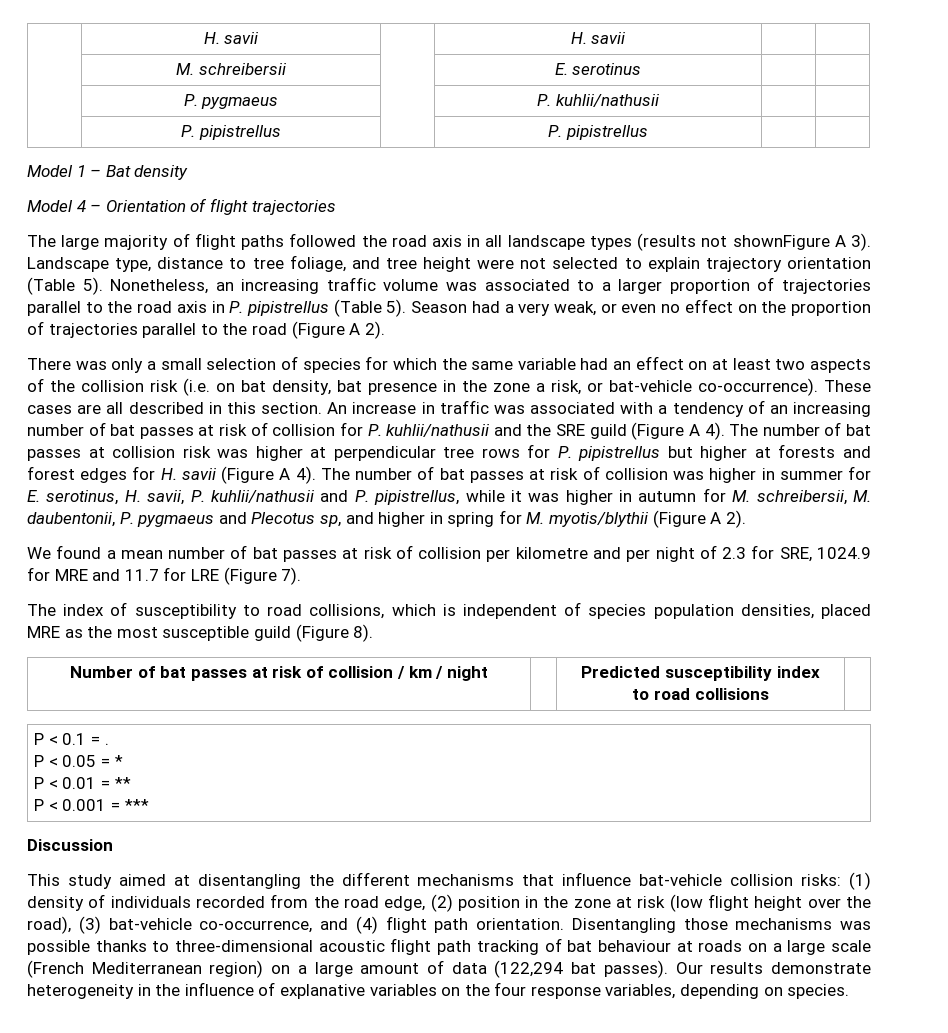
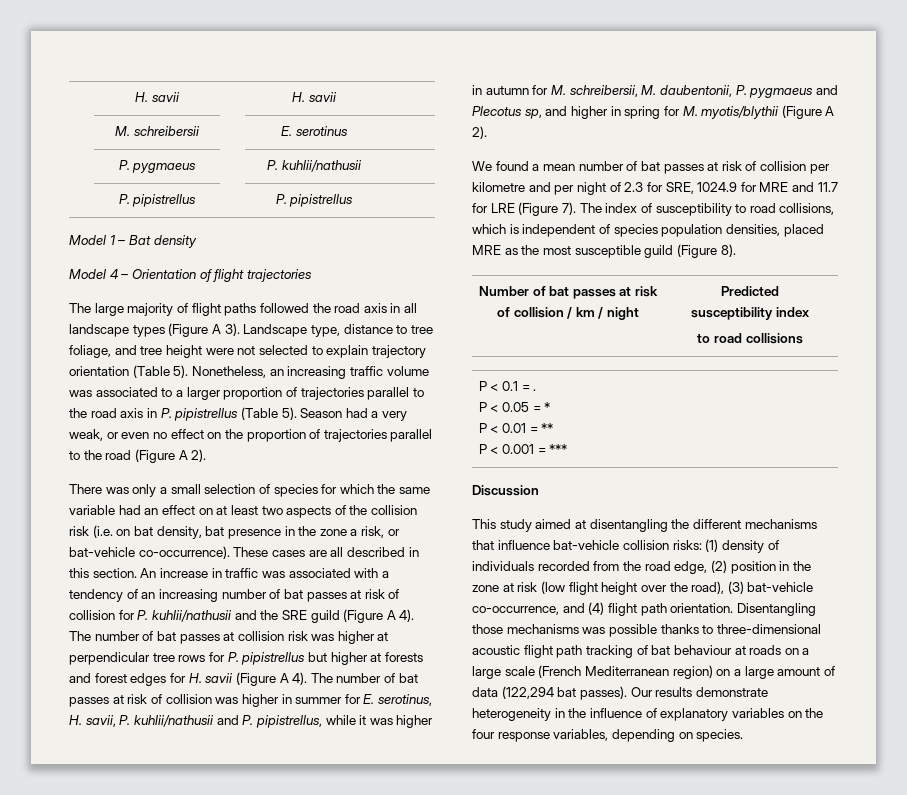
[637,233,830,251] (results not shownFigure -> [168,323,209,337] (Figure
(302, 576) // -> (576, 208) none
[279,984,365,999] explanative -> [660,708,729,721] explanatory

